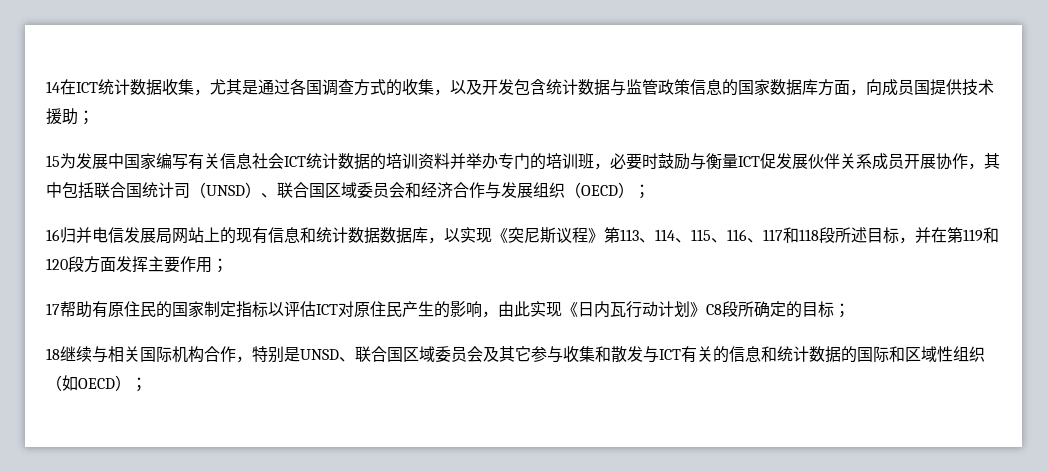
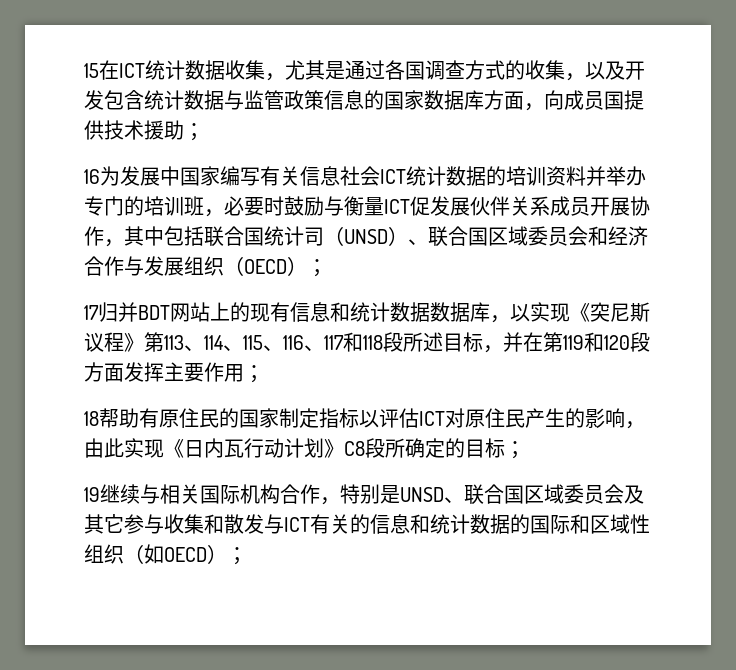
[46,81,60,93] 14 -> [84,63,99,78] 15
[46,155,60,167] 15 -> [84,169,100,184] 16
[46,227,172,244] 16归并电信发展局 -> [84,302,170,322] 17归并BDT
[46,303,60,315] 17 -> [84,411,99,426] 18
[46,348,60,360] 18 -> [84,487,100,502] 19

